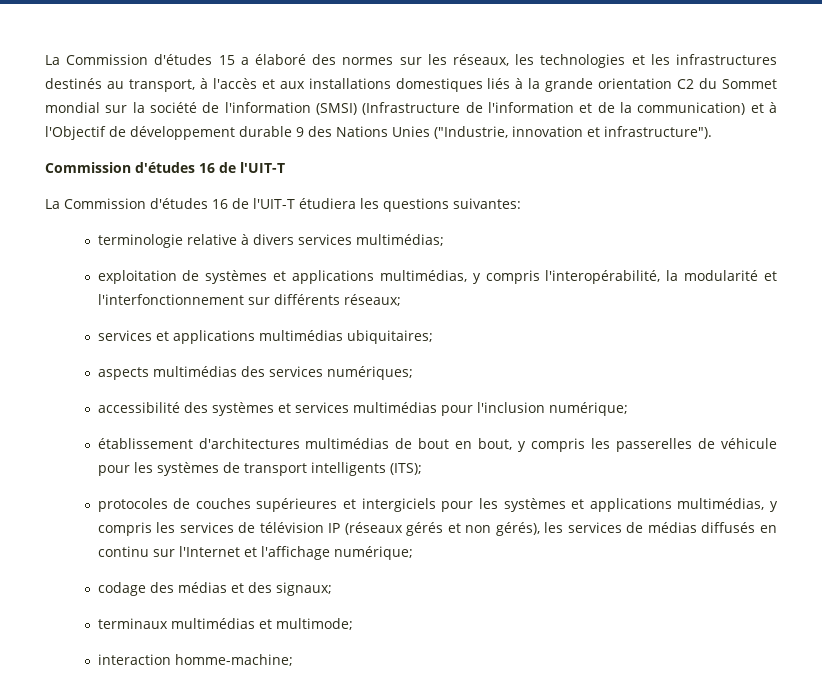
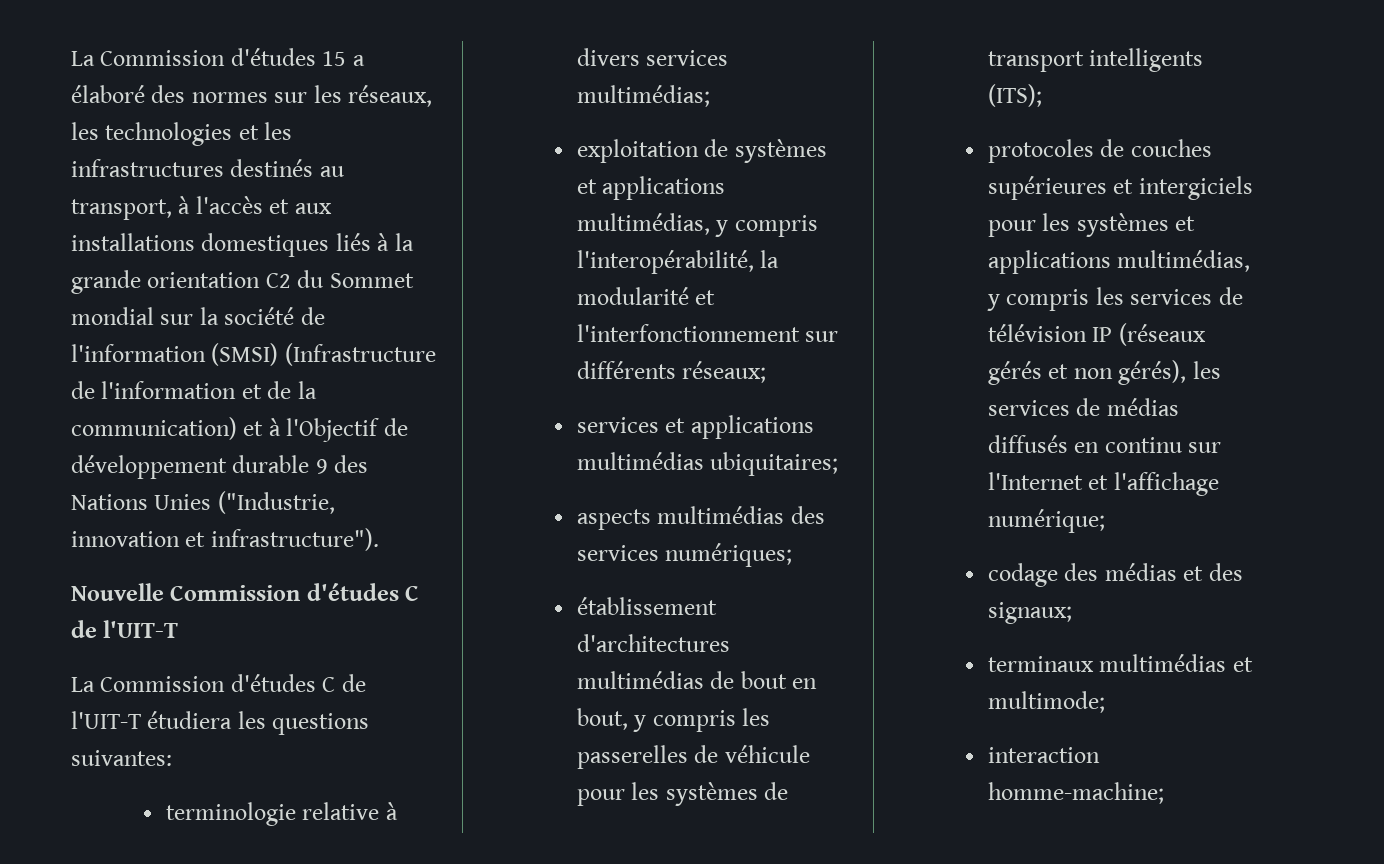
[45,162,215,173] Commission d'études 16 -> [71,583,420,601] Nouvelle Commission d'études C
[212,199,228,209] 16 -> [322,677,336,692] C
[97,402,628,416] // accessibilité des systèmes et services multimédias pour l'inclusion numérique; -> (793, 555) none

